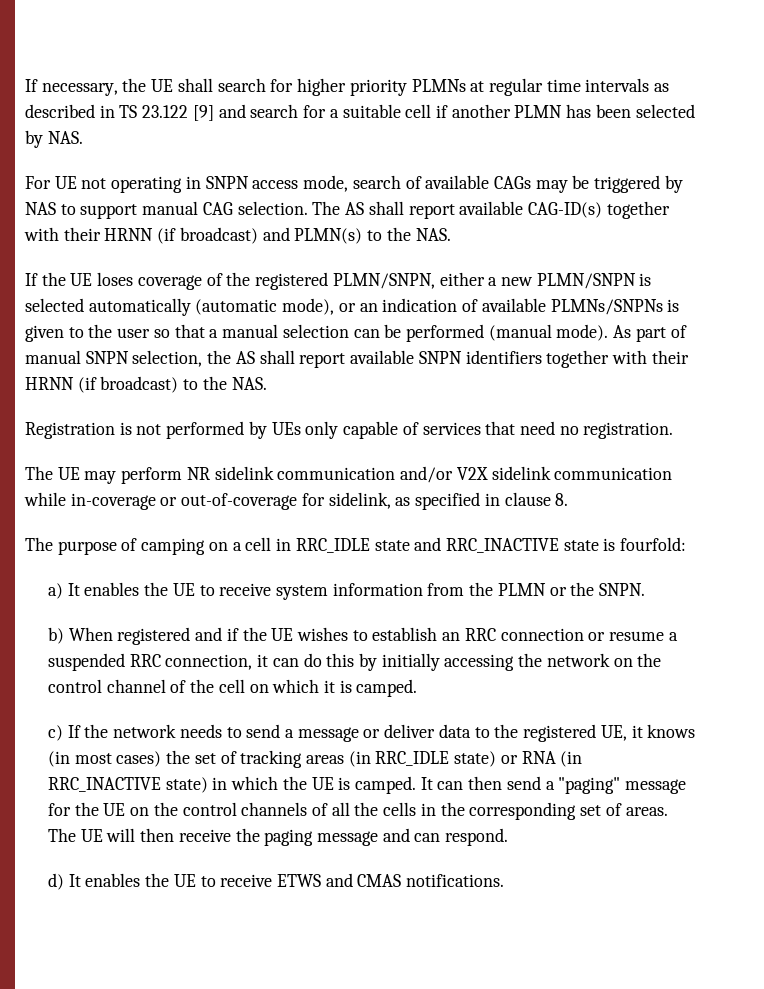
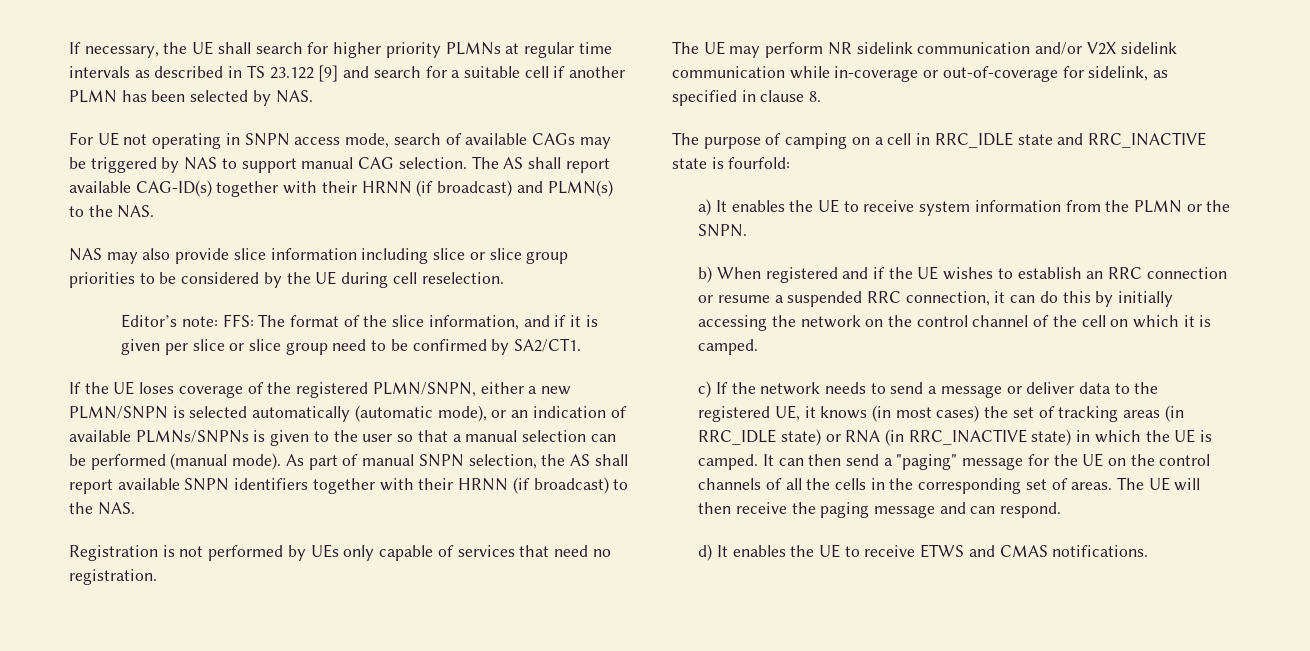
(451, 234) none -> [69,248,569,264] [69,271,504,288] [121,314,598,330] [121,338,582,355] // NAS may also provide slice information including slice or slice group priorities to be considered by the UE during cell reselection. // Editor’s note: FFS: The format of the slice information, and if it is given per slice or slice group need to be confirmed by SA2/CT1.

